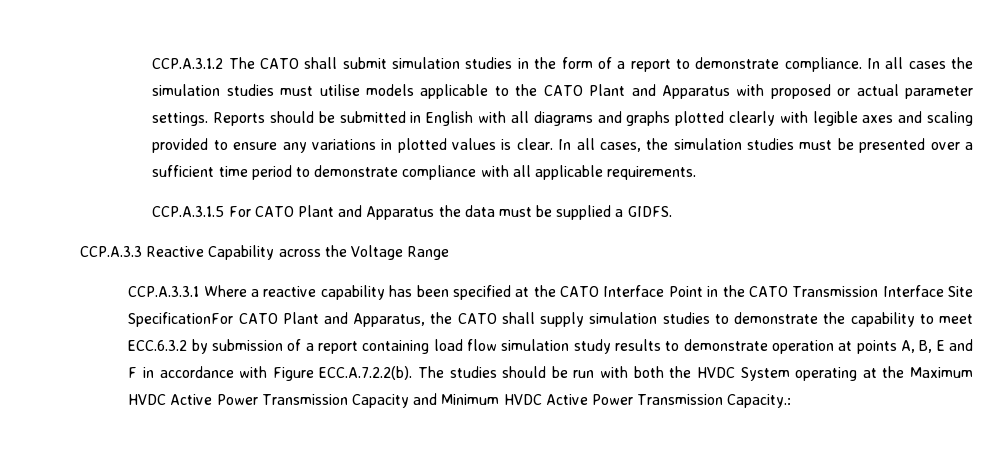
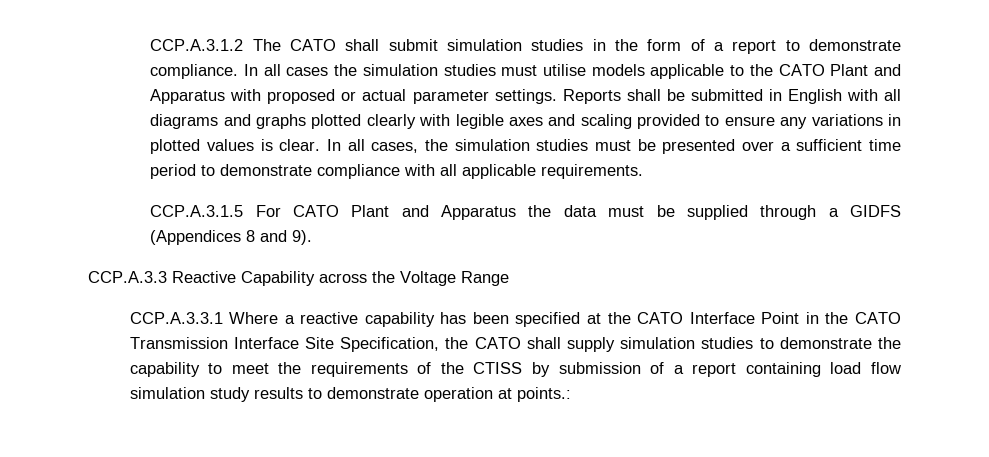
[270,111,315,123] should -> [626,89,661,101] shall
[615,206,672,217] a GIDFS. -> [760,205,902,220] [150,230,313,245] through a GIDFS (Appendices 8 and 9).
[128,312,426,327] SpecificationFor CATO Plant and Apparatus, -> [340,337,440,352] Specification,
[128,340,188,351] ECC.6.3.2 -> [278,362,523,377] the requirements of the CTISS
[856,339,973,354] [128,366,974,381] [128,393,792,408] points A, B, E and F in accordance with Figure ECC.A.7.2.2(b). The studies should be run with both the HVDC System operating at the Maximum HVDC Active Power Transmission Capacity and Minimum HVDC Active Power Transmission Capacity.: -> [516,387,571,402] points.:

